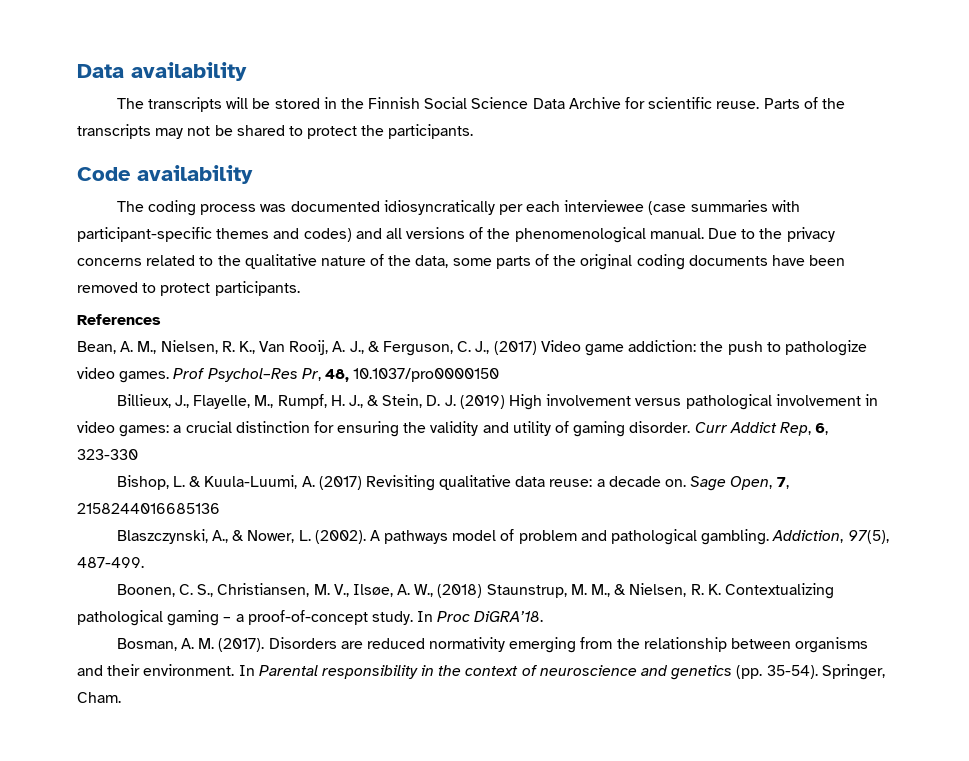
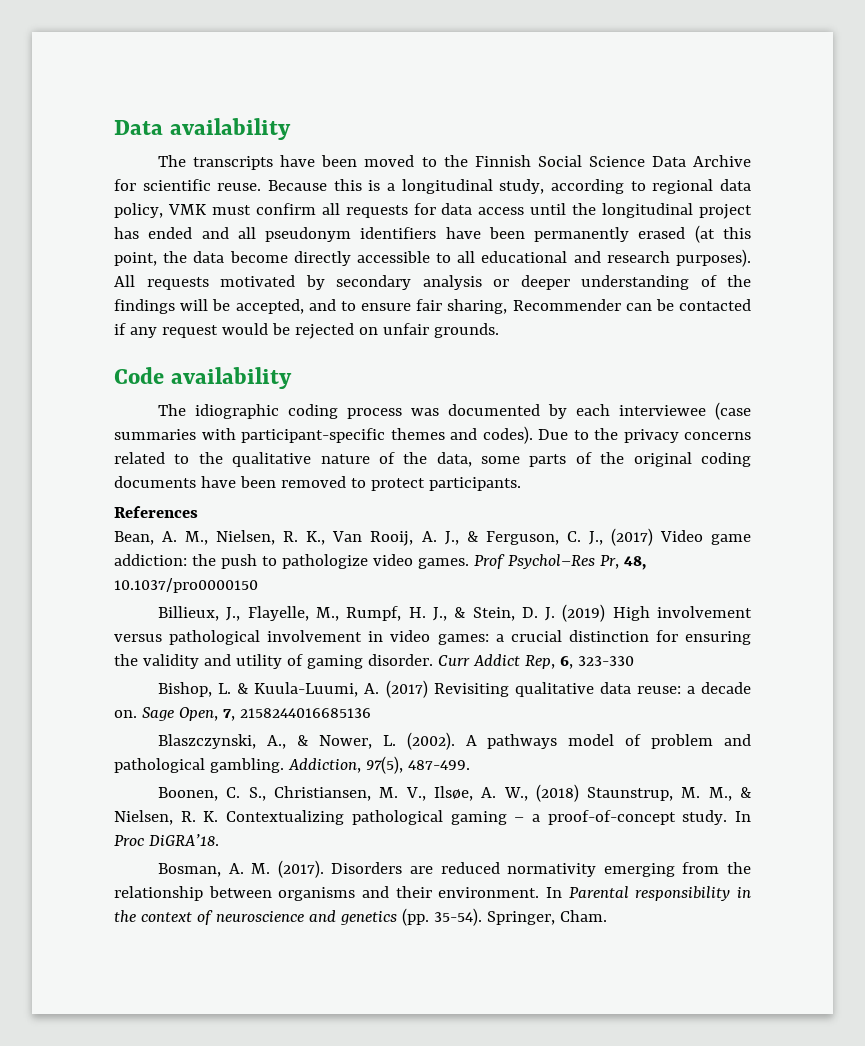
[226,97,337,109] will be stored in -> [280,155,437,167] have been moved to
[763,97,845,109] [77,124,474,139] Parts of the transcripts may not be shared to protect the participants. -> [268,179,751,194] [114,203,752,219] [114,225,751,243] [114,249,751,267] [114,275,751,290] [114,299,751,314] [114,323,499,339] Because this is a longitudinal study, according to regional data policy, VMK must confirm all requests for data access until the longitudinal project has ended and all pseudonym identifiers have been permanently erased (at this point, the data become directly accessible to all educational and research purposes). All requests motivated by secondary analysis or deeper understanding of the findings will be accepted, and to ensure fair sharing, Recommender can be contacted if any request would be rejected on unfair grounds.
(144, 206) none -> [195,404,280,419] idiographic
[383,200,523,215] idiosyncratically per -> [548,404,568,419] by
[303,227,704,243] codes) and all versions of the phenomenological manual. -> [482,426,533,444] codes).

